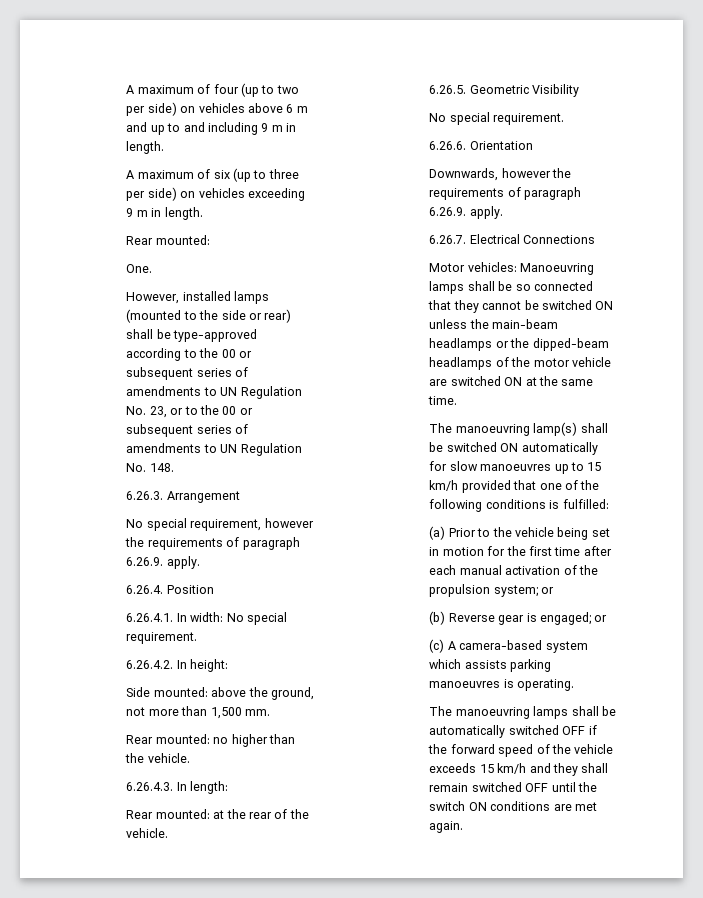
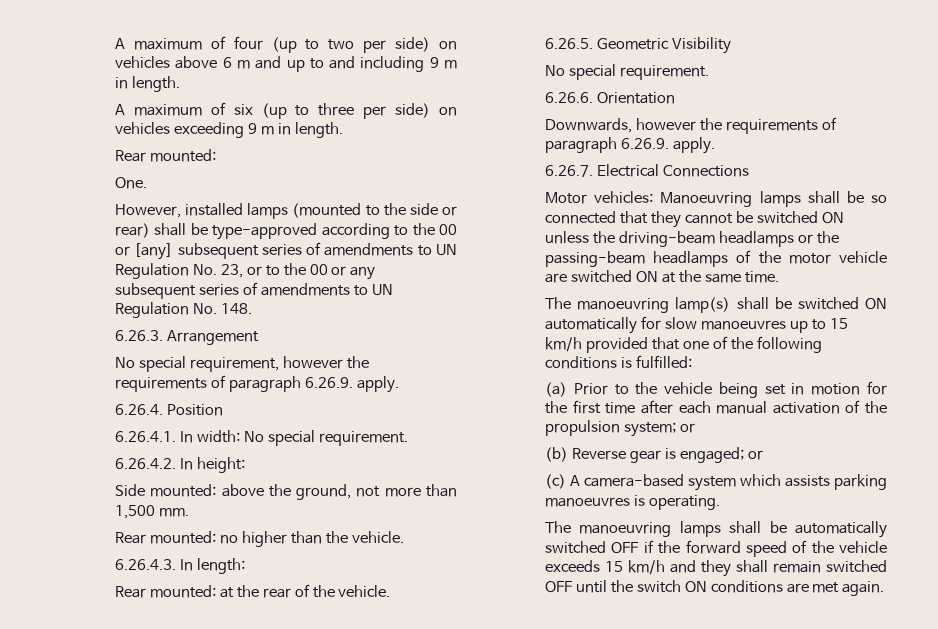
(252, 354) none -> [134,243,174,260] [any]
(253, 411) none -> [350,267,376,280] any
[492,319,559,329] main-beam -> [618,231,715,247] driving-beam
[532,338,609,351] dipped-beam -> [545,251,646,267] passing-beam

